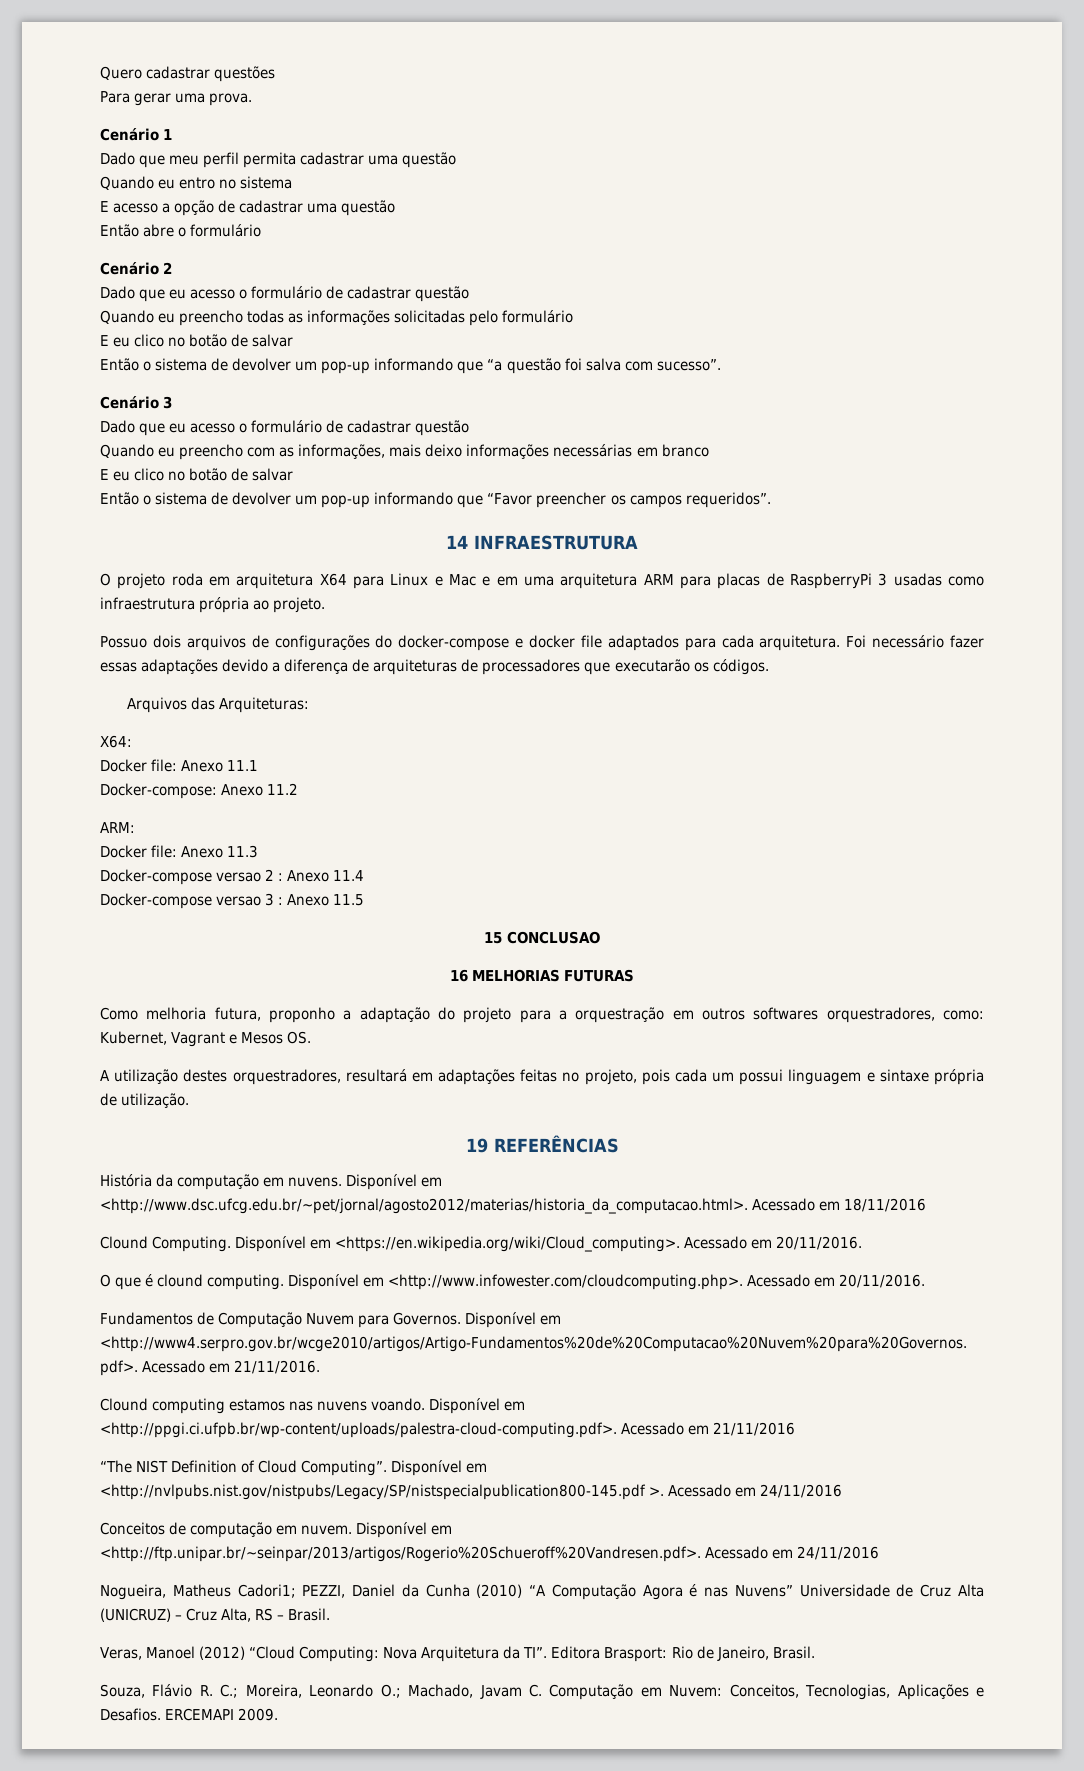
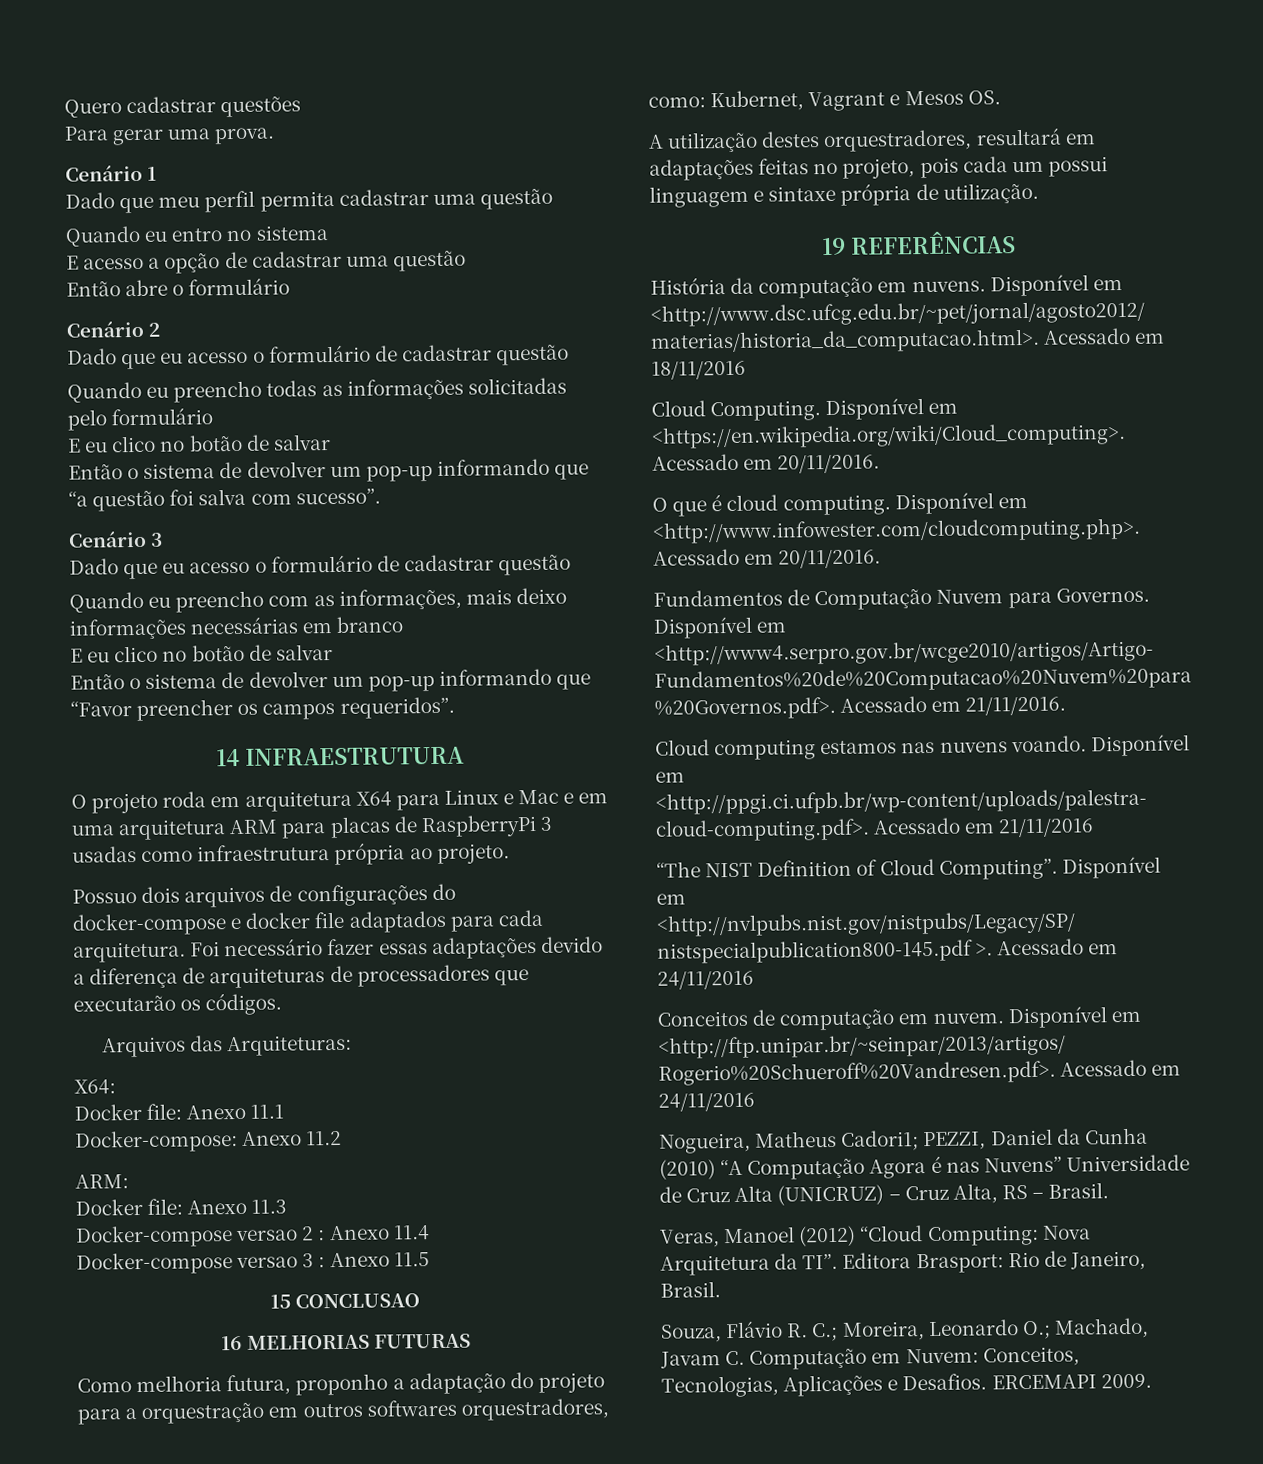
[100,1236,148,1249] Clound -> [651,400,706,417] Cloud
[157,1274,204,1287] clound -> [726,494,779,512] cloud
[100,1398,148,1411] Clound -> [655,739,710,756] Cloud

